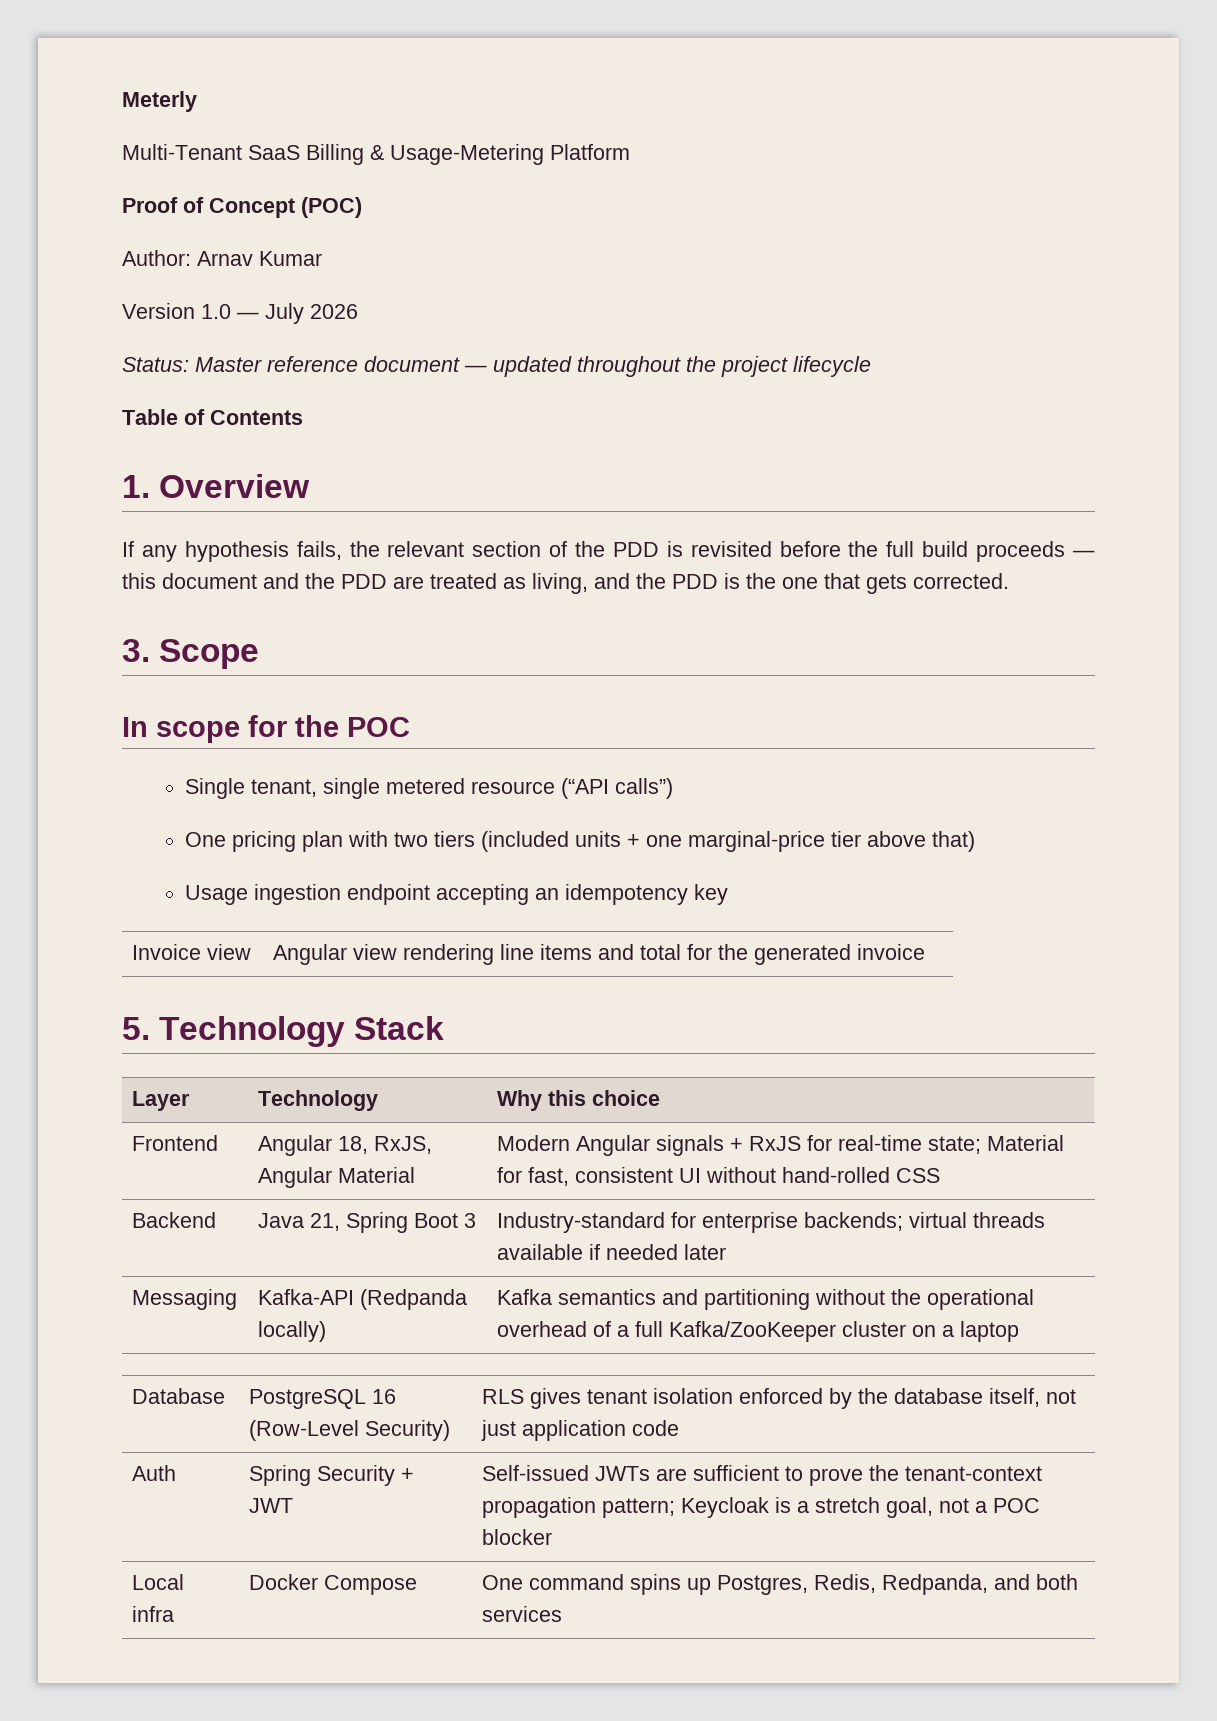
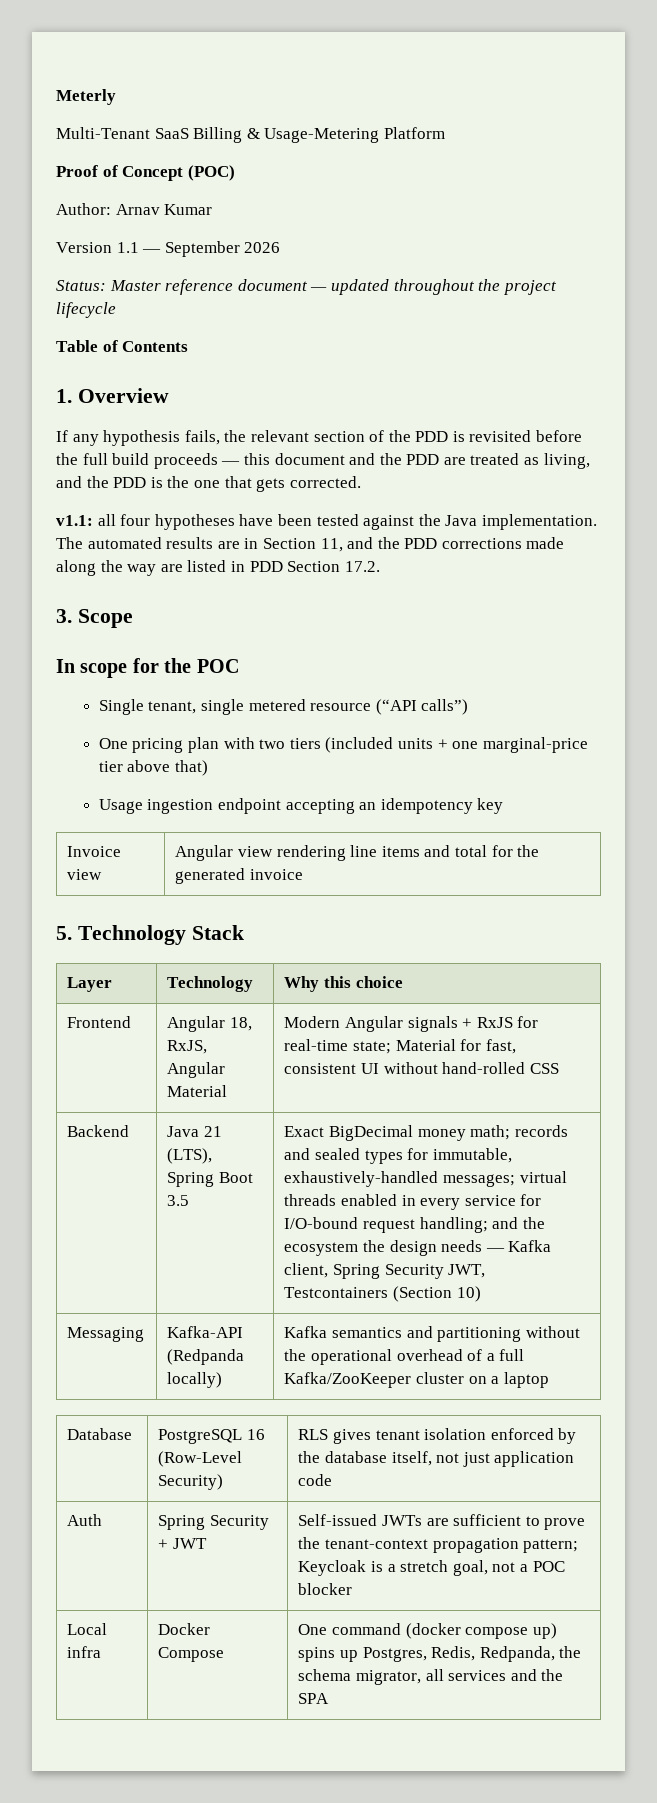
[201,303,304,324] 1.0 — July -> [116,241,240,257] 1.1 — September
(1009, 581) none -> [56,514,597,530] [56,537,565,552] [56,560,380,576] // v1.1: all four hypotheses have been tested against the Java implementation. The automated results are in Section 11, and the PDD corrections made along the way are listed in PDD Section 17.2.
[310,1212,477,1233] [497,1212,1046,1233] [497,1244,727,1260] 21, Spring Boot 3 | Industry-standard for enterprise backends; virtual threads available if needed later -> [204,1126,223,1137] [167,1148,213,1164] [167,1172,254,1187] [167,1195,190,1206] [284,1125,568,1141] [284,1148,512,1164] [284,1171,567,1187] [284,1194,542,1210] [284,1217,545,1233] [284,1240,552,1256] [284,1263,486,1279] [284,1286,481,1302] 21 (LTS), Spring Boot 3.5 | Exact BigDecimal money math; records and sealed types for immutable, exhaustively-handled messages; virtual threads enabled in every service for I/O-bound request handling; and the ecosystem the design needs — Kafka client, Spring Security JWT, Testcontainers (Section 10)
(625, 1582) none -> [405,1623,557,1639] (docker compose up)
[994,1574,1079,1590] [482,1606,563,1622] and both services -> [559,1646,582,1658] [298,1669,564,1685] [298,1693,330,1704] the schema migrator, all services and the SPA

